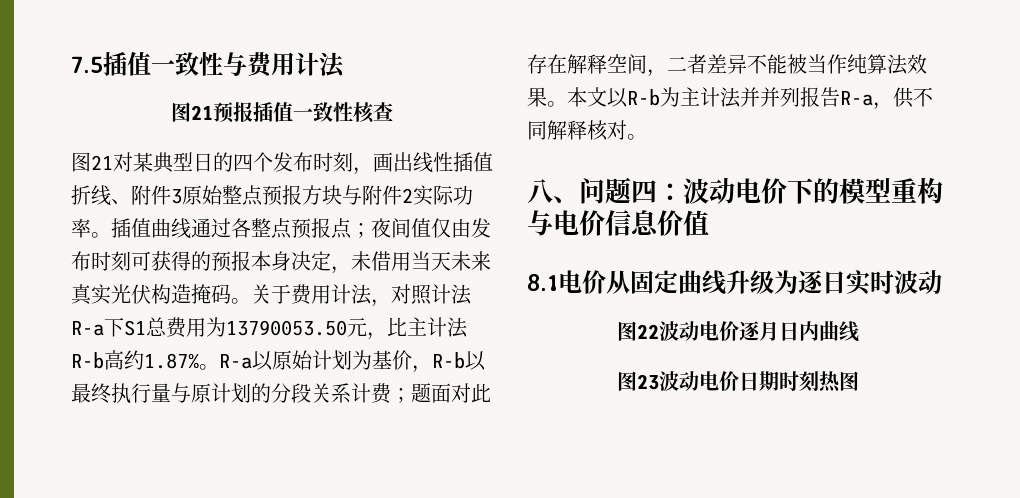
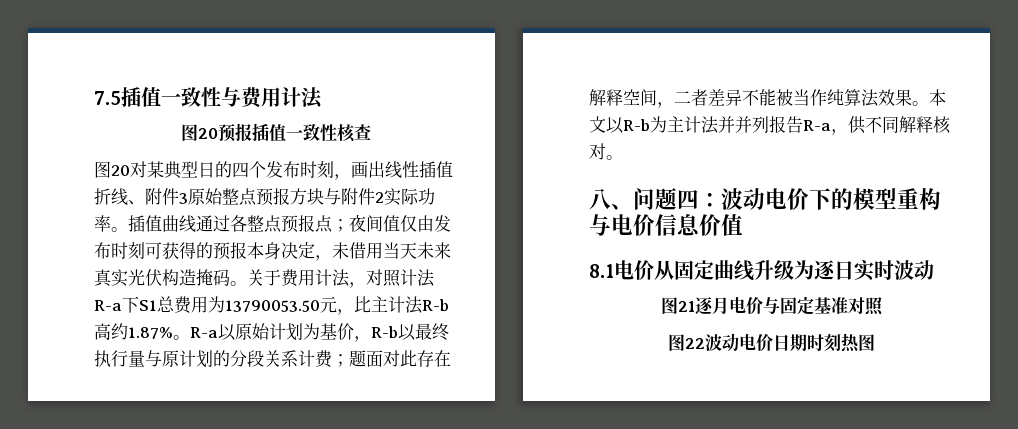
[191,105,213,120] 21 -> [198,128,218,139] 20
[91,155,113,170] 21 -> [111,165,130,176] 20
[637,321,859,342] [617,371,659,391] 22波动电价逐月日内曲线 // 图23 -> [677,296,883,316] [667,334,705,351] 21逐月电价与固定基准对照 // 图22

